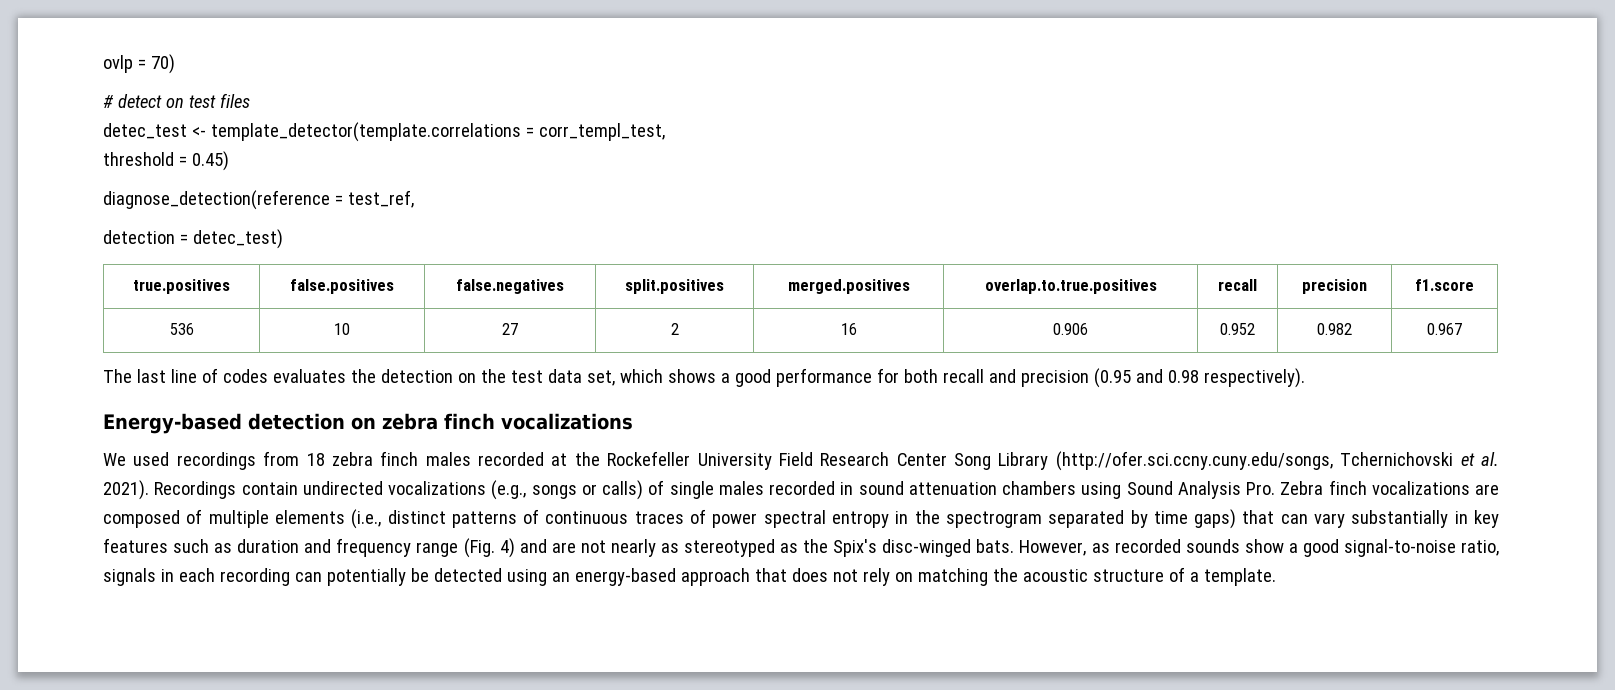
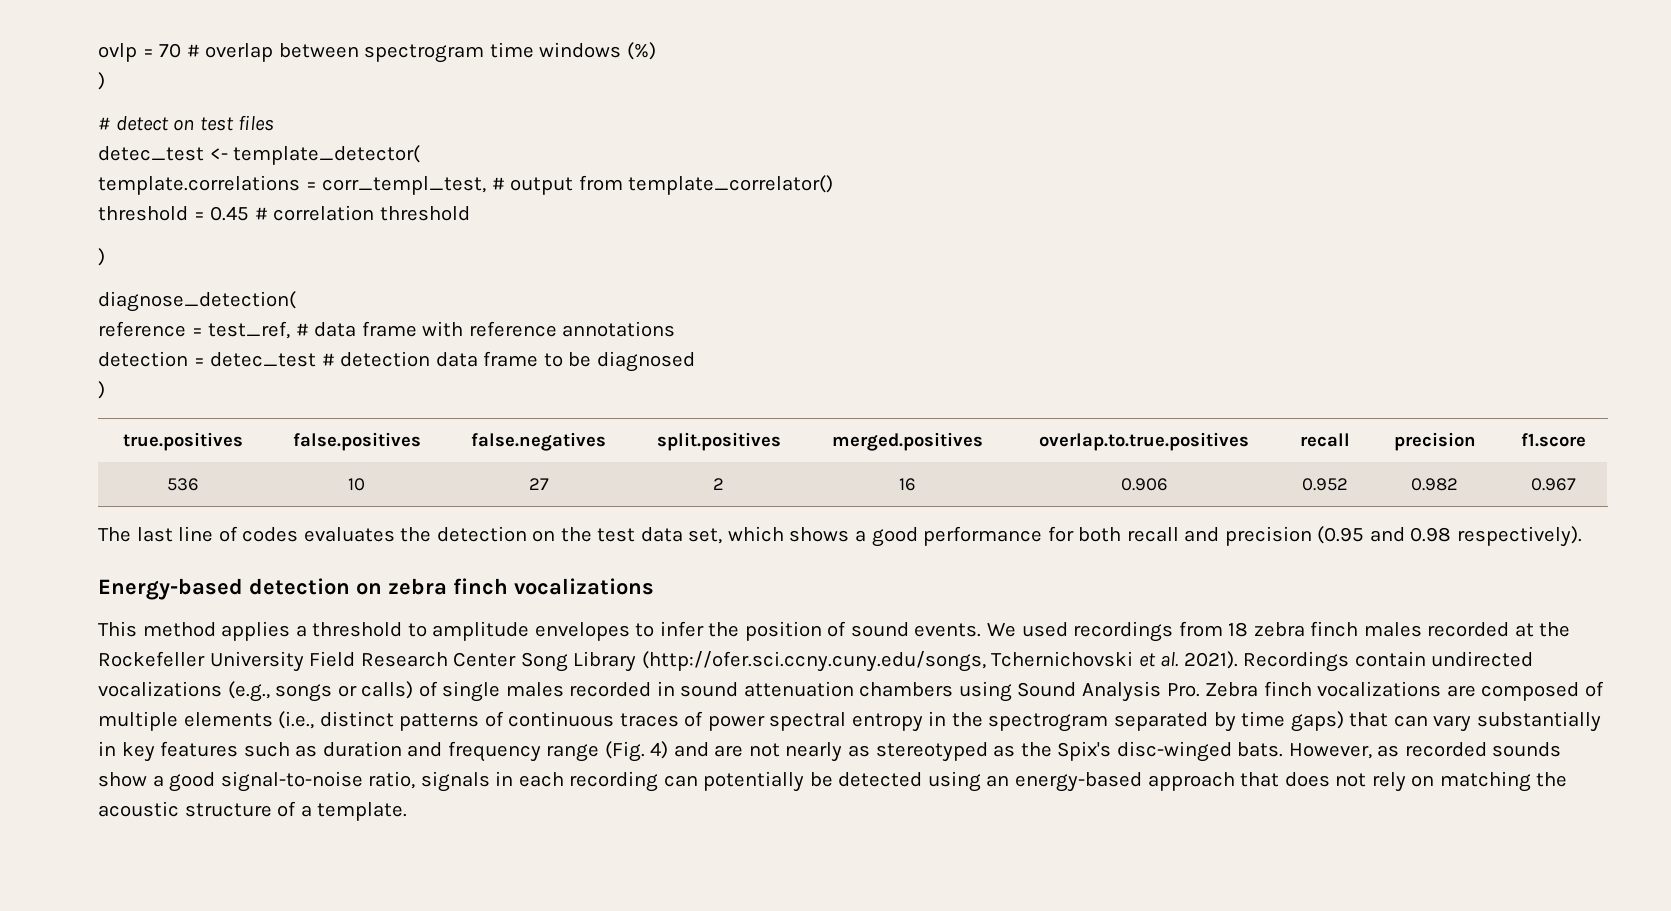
[150,54,175,74] 70) -> [159,42,656,63] [98,72,105,90] 70 # overlap between spectrogram time windows (%) // )
[210,122,521,142] template_detector(template.correlations -> [233,145,421,165] [98,175,300,195] template_detector( // template.correlations
[103,151,229,171] [103,190,414,210] [103,229,283,249] // threshold = 0.45) // diagnose_detection(reference = test_ref, // detection = detec_test) -> [491,175,834,195] [98,205,470,221] [98,248,105,266] [98,291,296,312] [98,321,676,339] [98,351,695,372] [98,381,105,399] # output from template_correlator() // threshold = 0.45 # correlation threshold // ) // diagnose_detection( // reference = test_ref, # data frame with reference annotations // detection = detec_test # detection data frame to be diagnosed // )
(633, 421) none -> [98,621,982,641] This method applies a threshold to amplitude envelopes to infer the position of sound events.

